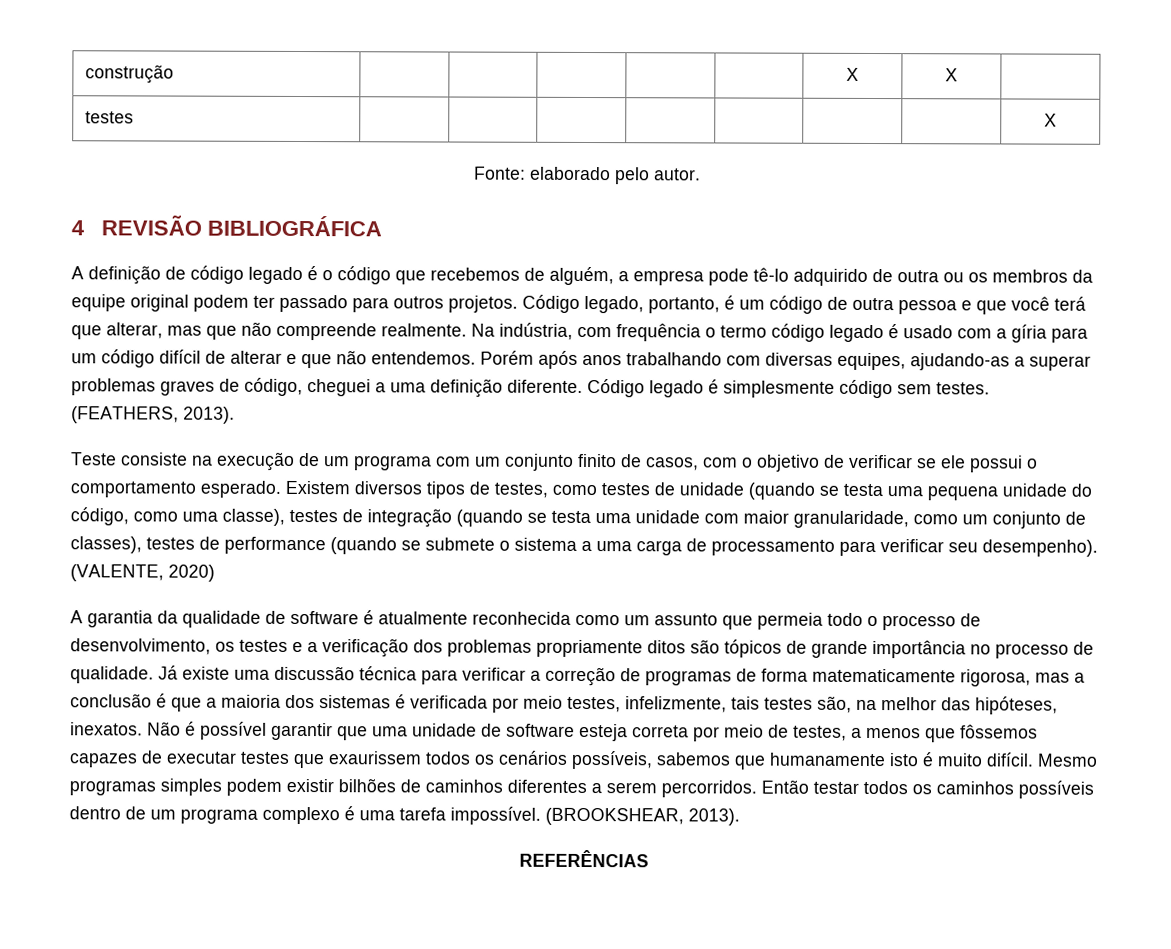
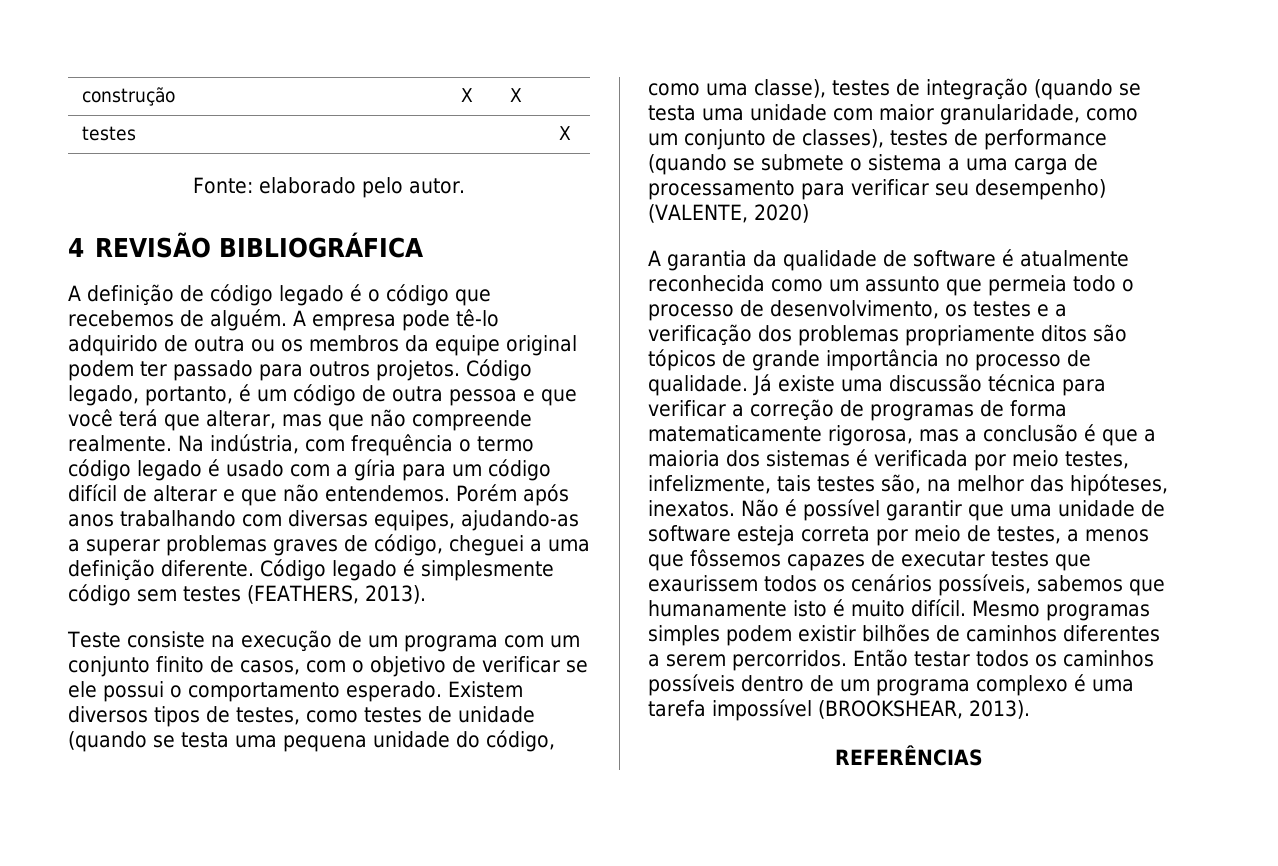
[549,266,629,286] alguém, a -> [210,309,306,331] alguém. A
[936,382,990,395] testes. -> [183,586,241,602] testes
[982,539,1098,557] desempenho). -> [975,179,1106,200] desempenho)
[450,806,541,825] impossível. -> [712,699,812,721] impossível

